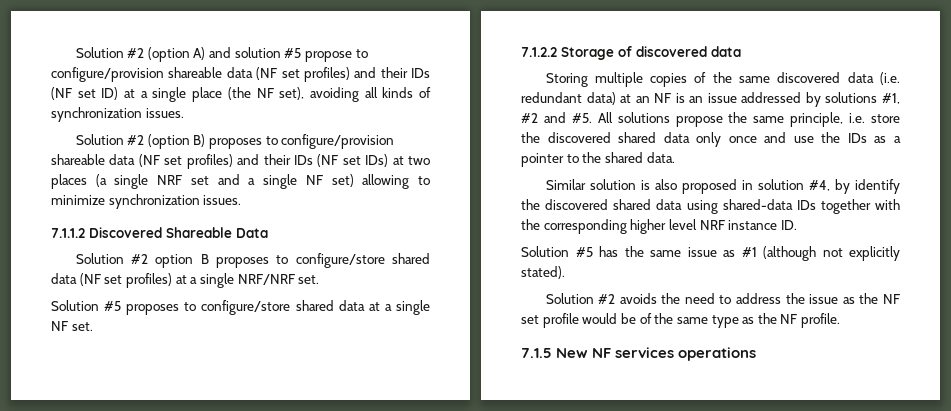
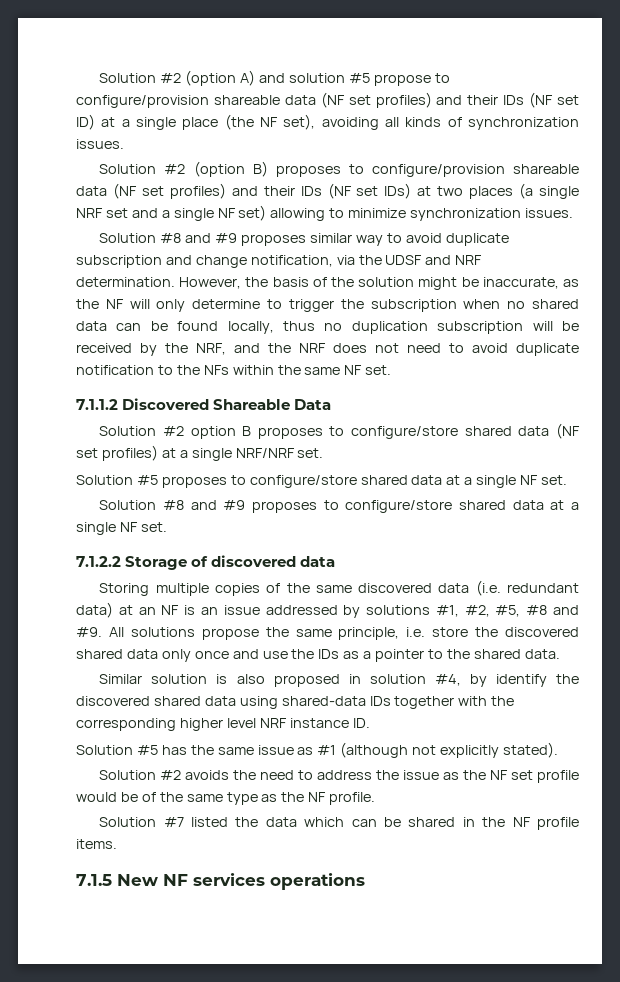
(242, 200) none -> [99,233,509,246] [76,255,483,268] [76,277,579,290] [76,299,579,312] [76,321,579,334] [76,343,579,356] [76,365,392,375] // Solution #8 and #9 proposes similar way to avoid duplicate subscription and change notification, via the UDSF and NRF determination. However, the basis of the solution might be inaccurate, as the NF will only determine to trigger the subscription when no shared data can be found locally, thus no duplication subscription will be received by the NRF, and the NRF does not need to avoid duplicate notification to the NFs within the same NF set.
(93, 326) none -> [99,500,579,513] [76,522,167,535] // Solution #8 and #9 proposes to configure/store shared data at a single NF set.
[521,112,592,123] #2 and #5. -> [464,605,579,617] [76,627,102,637] #2, #5, #8 and #9.
(841, 320) none -> [99,817,580,830] [76,839,117,849] // Solution #7 listed the data which can be shared in the NF profile items.

